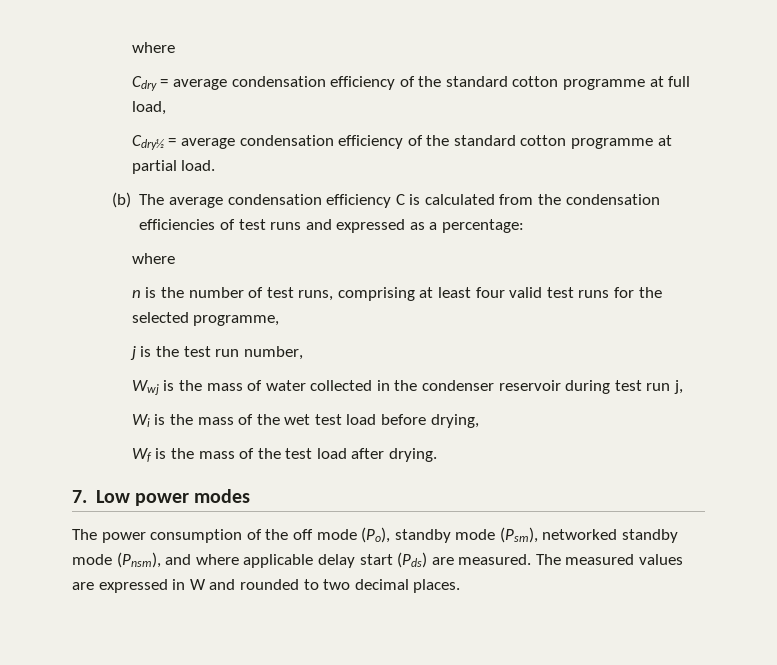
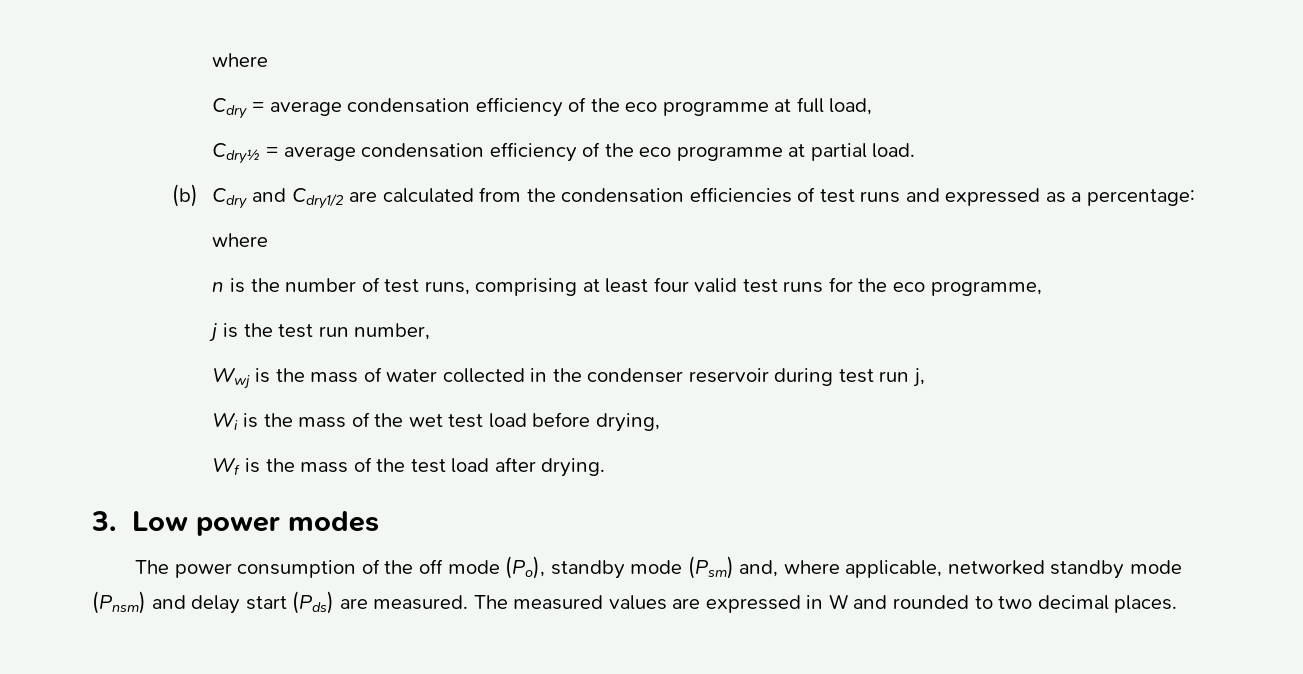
[445,76,559,87] standard cotton -> [625,102,658,112] eco
[453,135,567,146] standard cotton -> [639,147,672,157] eco
[139,194,421,208] The average condensation efficiency C is -> [212,188,378,209] Cdry and Cdry1/2 are
[131,312,189,323] selected -> [893,282,926,292] eco
[72,490,87,503] 7. -> [91,511,116,531] 3.
[499,527,679,543] [72,552,314,568] (Psm), networked standby mode (Pnsm), and where applicable -> [687,556,1182,579] [92,591,186,614] (Psm) and, where applicable, networked standby mode (Pnsm) and

